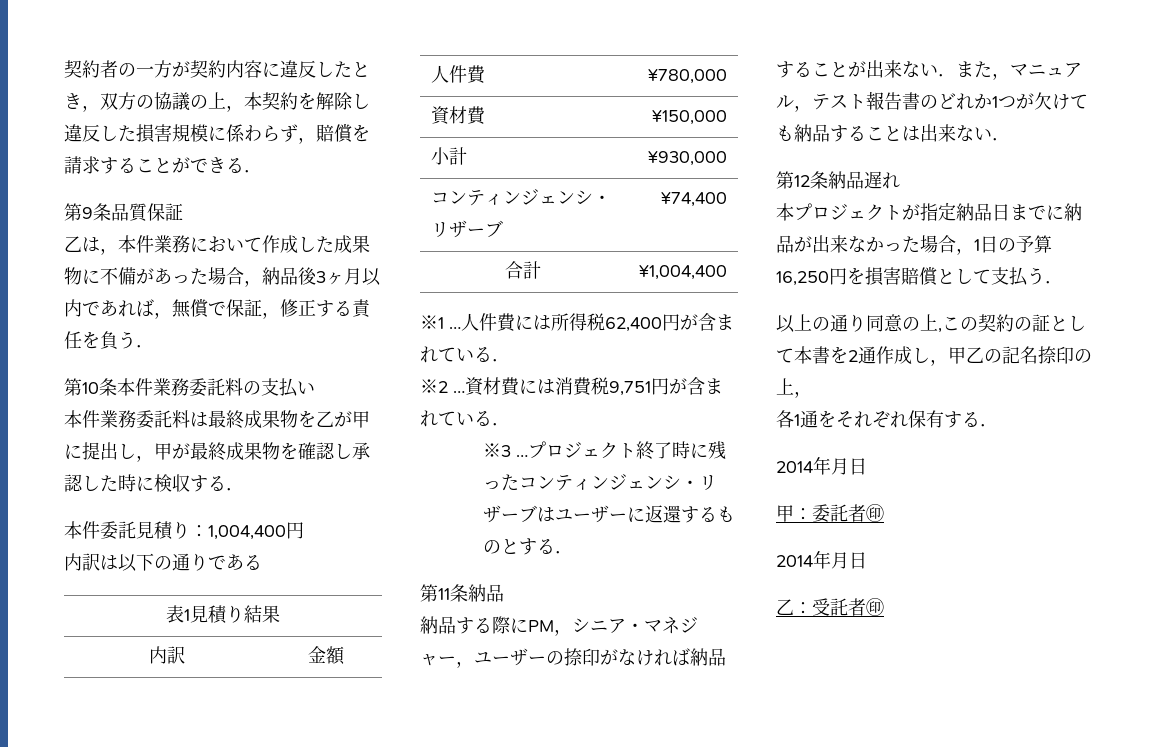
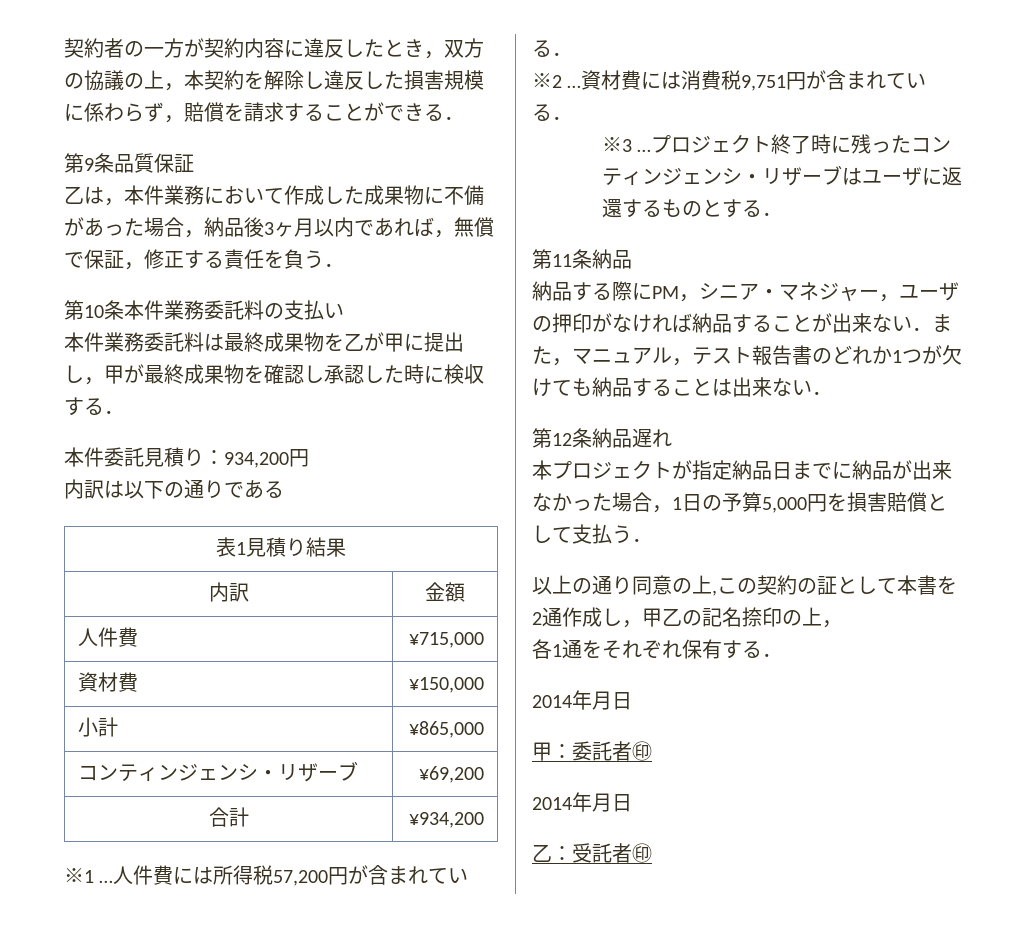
[208,525,286,540] 1,004,400 -> [224,452,289,468] 934,200
[647,69,727,84] ¥780,000 -> [408,632,484,648] ¥715,000
[647,151,727,166] ¥930,000 -> [408,721,484,738] ¥865,000
[660,192,727,207] ¥74,400 -> [418,766,484,783] ¥69,200
[638,265,727,280] ¥1,004,400 -> [408,812,484,828] ¥934,200
[605,317,662,332] 62,400 -> [273,870,329,886] 57,200
[608,513,627,521] ー -> (923, 176) none
[528,648,582,666] ーの捺 -> [532,313,572,333] の押
[776,271,829,286] 16,250 -> [762,497,807,513] 5,000

